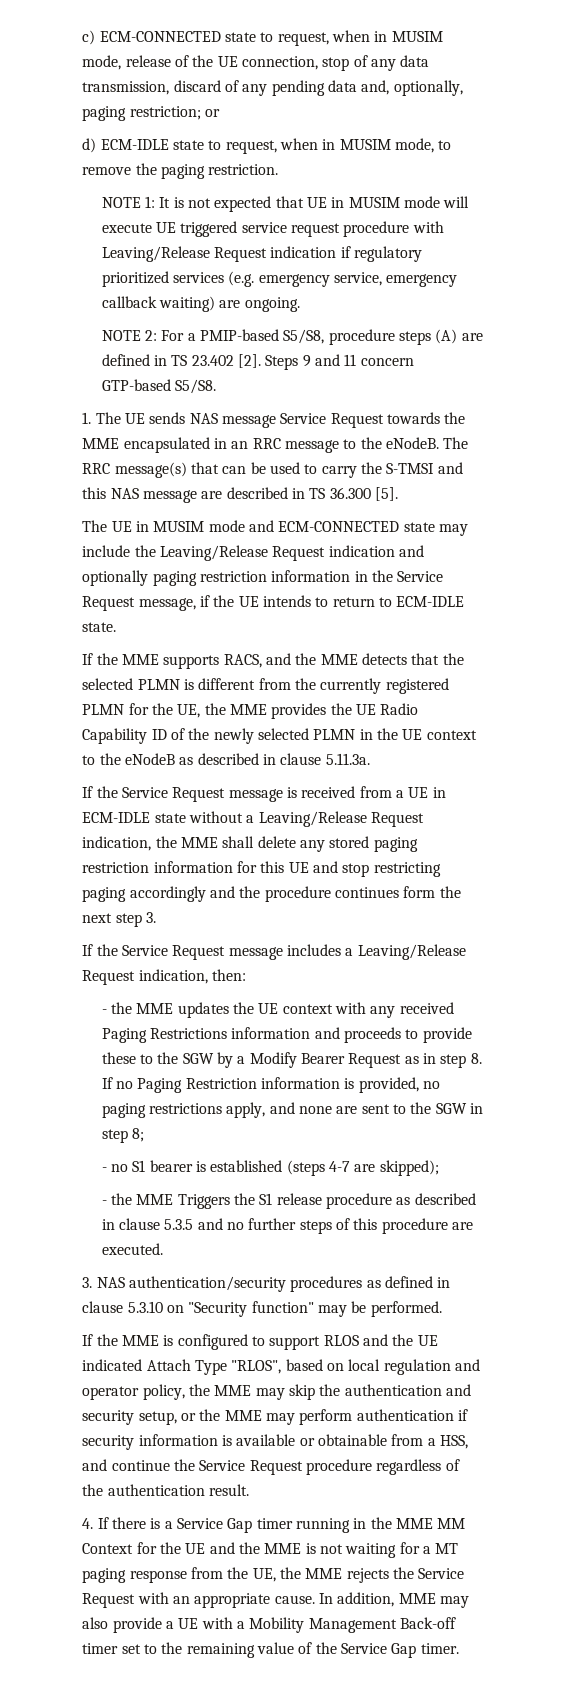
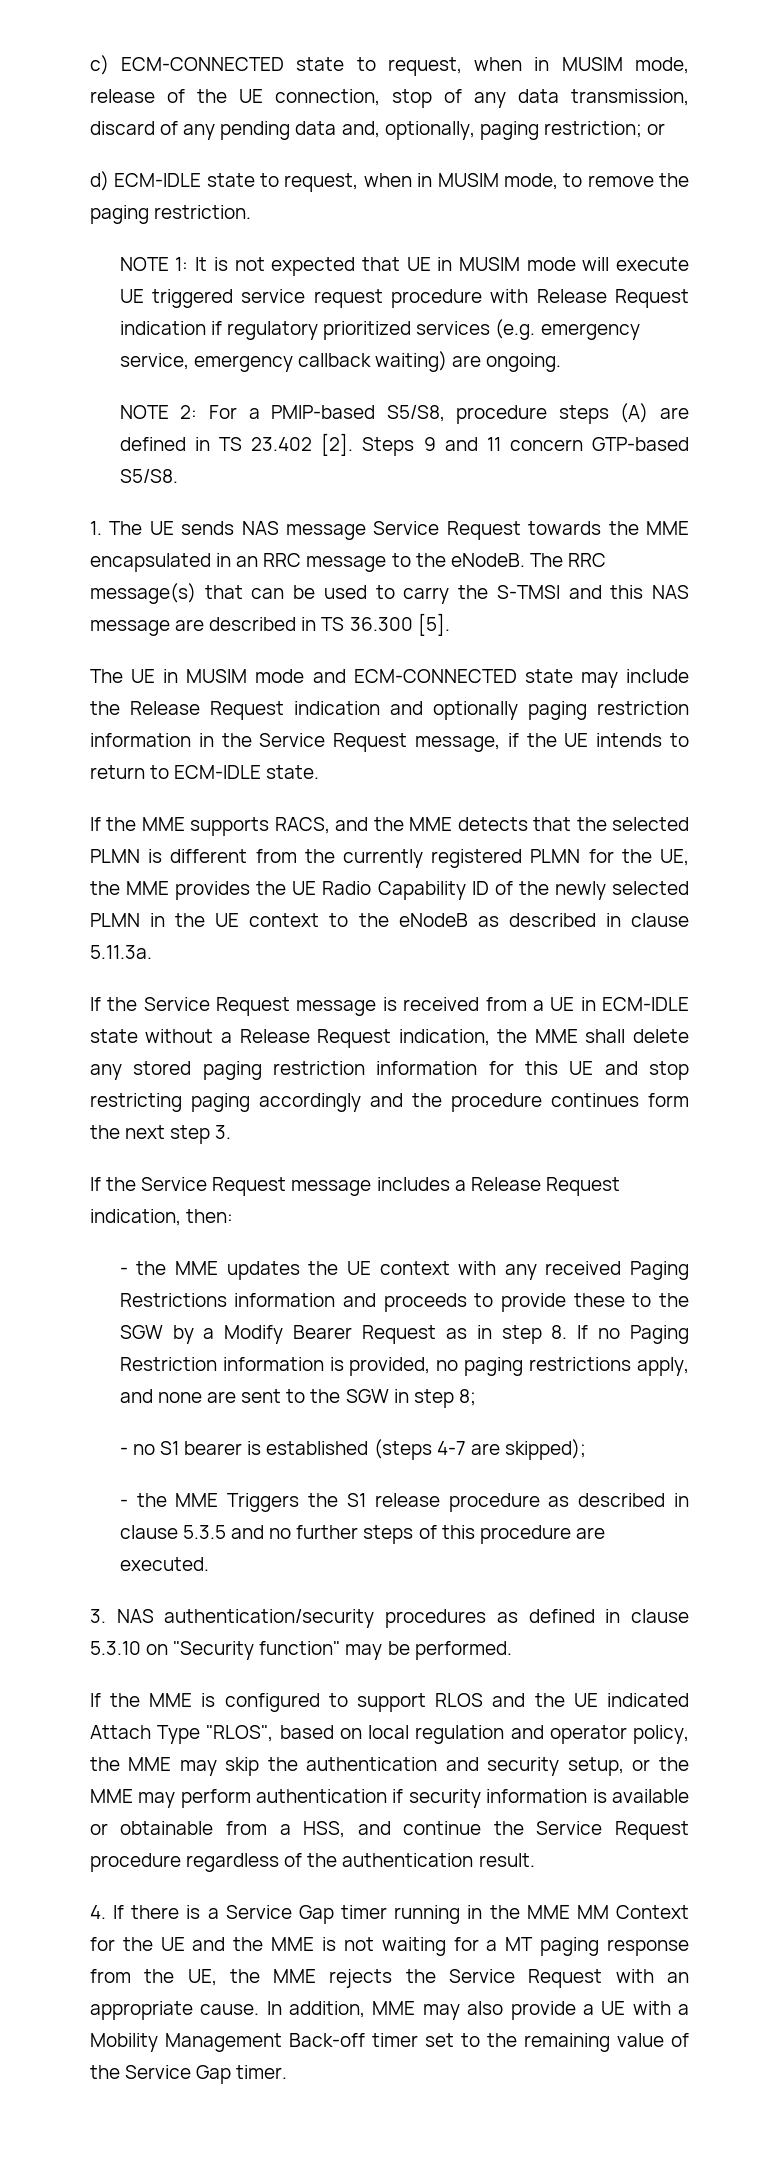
[101,246,210,262] Leaving/Release -> [536,289,607,303] Release
[160,545,269,561] Leaving/Release -> [129,701,200,715] Release
[258,811,367,827] Leaving/Release -> [239,1029,310,1043] Release
[357,944,466,960] Leaving/Release -> [470,1177,541,1191] Release

